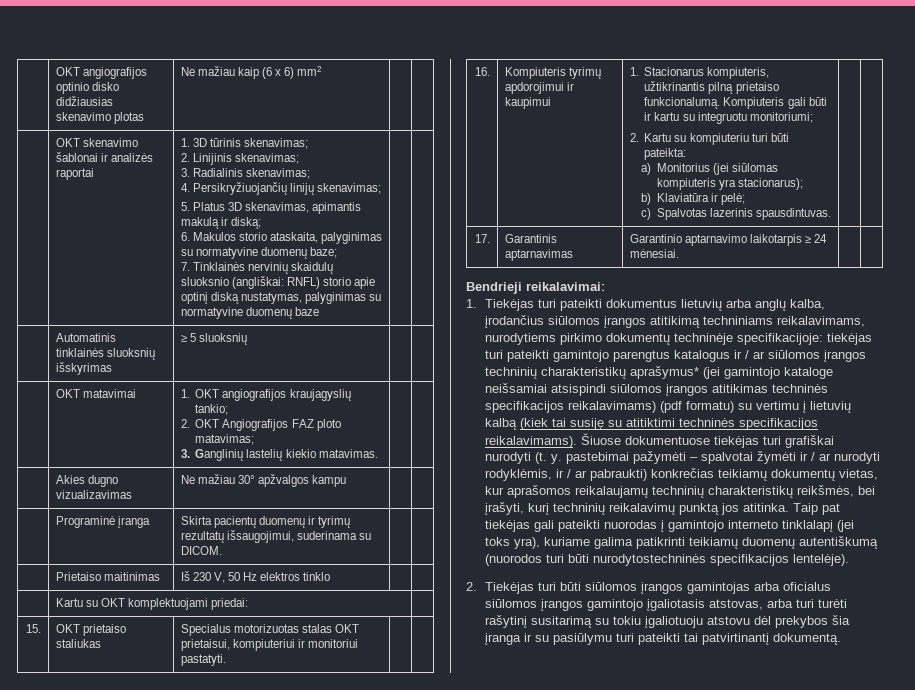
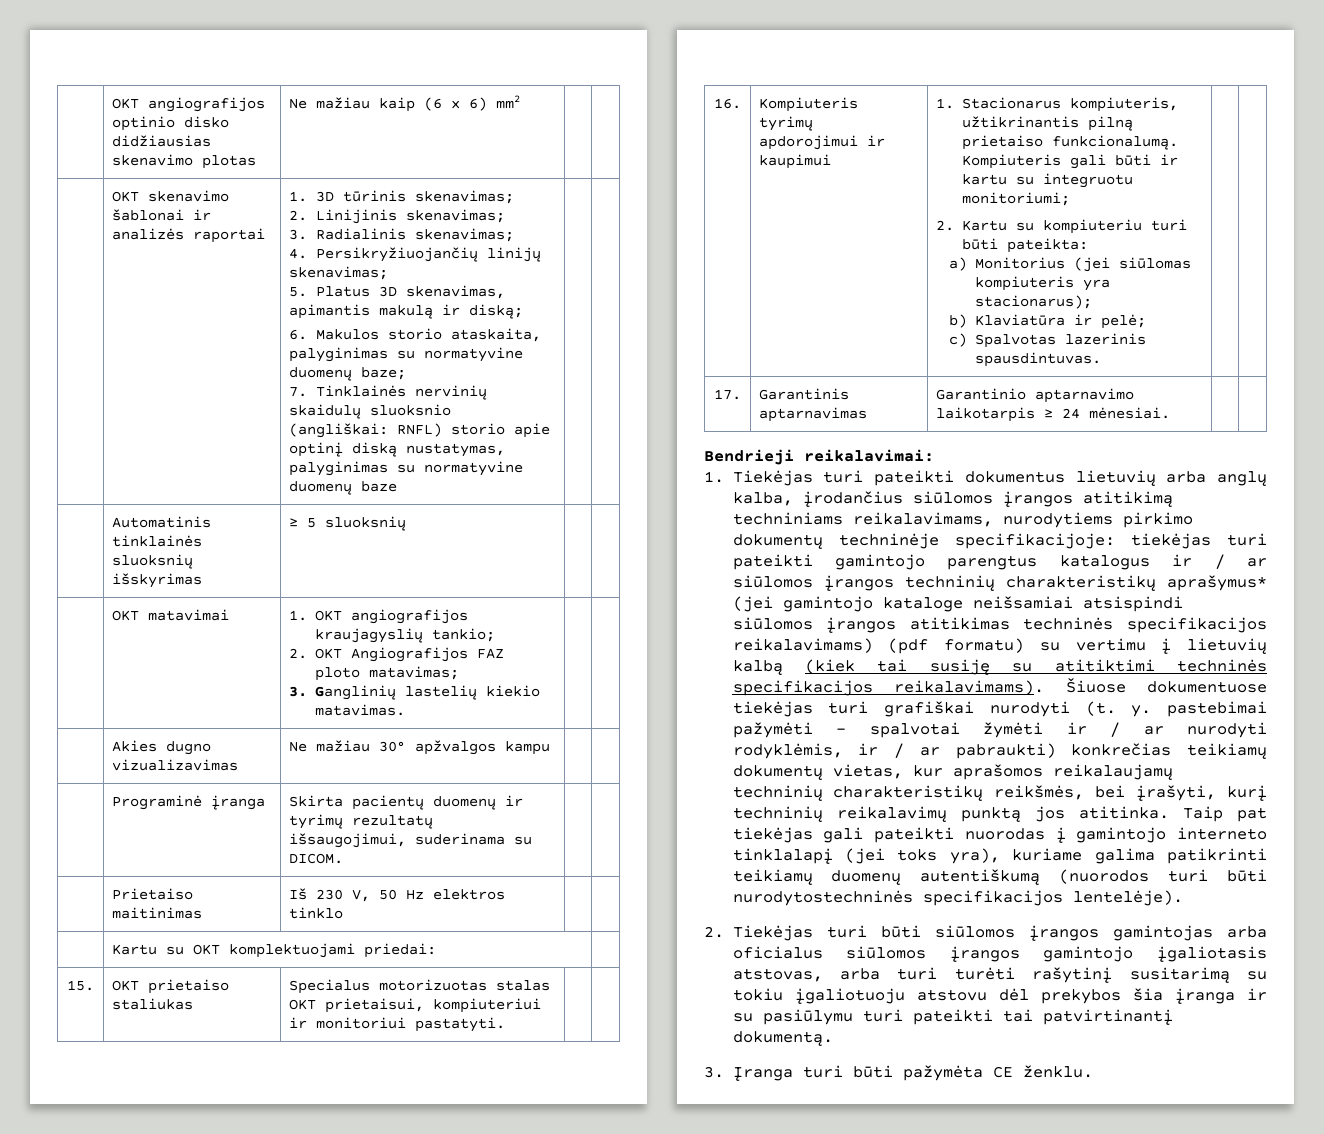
(842, 639) none -> [704,1065,1093,1081] // 3. Įranga turi būti pažymėta CE ženklu.

